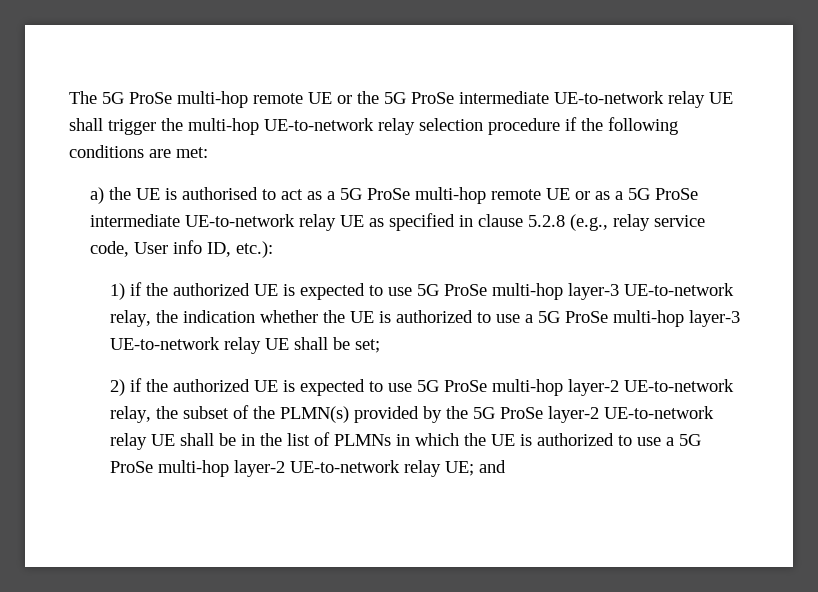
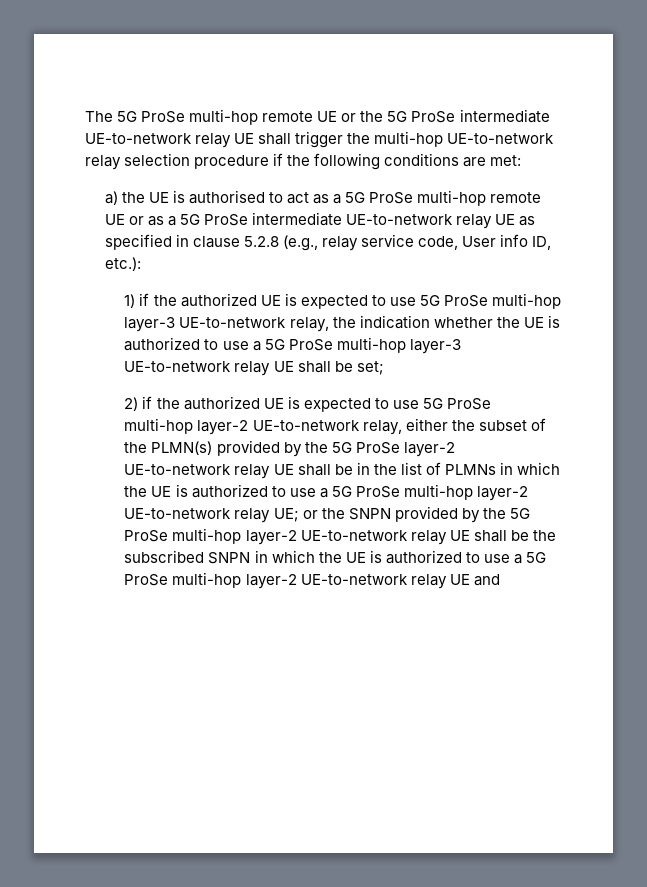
(152, 414) none -> [405,418,448,431] either
(475, 468) none -> [302,506,530,523] [124,528,556,545] [124,550,546,564] [124,572,470,589] or the SNPN provided by the 5G ProSe multi-hop layer-2 UE-to-network relay UE shall be the subscribed SNPN in which the UE is authorized to use a 5G ProSe multi-hop layer-2 UE-to-network relay UE

